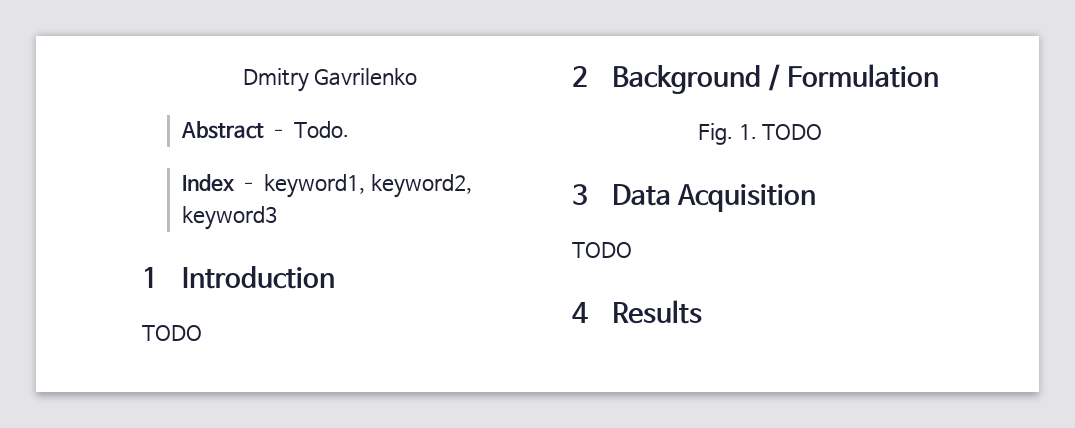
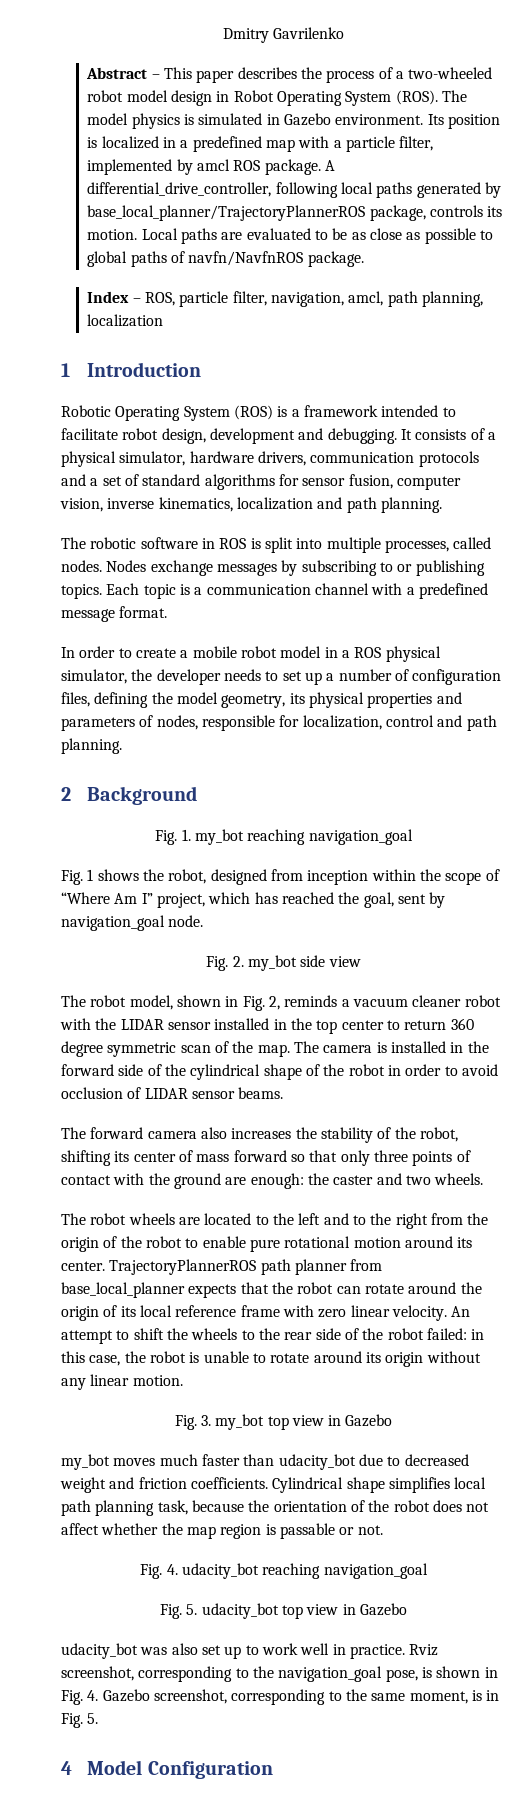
[293,121,349,138] [181,174,472,198] [181,206,277,230] [142,266,335,289] [142,325,202,341] Todo. // Index – keyword1, keyword2, keyword3 // 1 Introduction // TODO -> [164,67,493,83] [87,90,468,106] [87,113,501,129] [87,136,434,152] [87,159,336,175] [87,182,502,198] [87,205,503,221] [87,228,493,244] [87,251,364,267] [87,291,484,307] [87,314,164,327] [61,362,202,377] [61,405,456,421] [61,428,496,444] [61,451,479,467] [61,474,461,490] [60,497,442,513] [61,537,492,553] [61,560,485,576] [61,583,488,599] [61,606,168,622] [61,646,441,662] [61,669,502,685] [61,692,462,708] [61,715,497,731] [61,738,122,754] This paper describes the process of a two-wheeled robot model design in Robot Operating System (ROS). The model physics is simulated in Gazebo environment. Its position is localized in a predefined map with a particle filter, implemented by amcl ROS package. A differential_drive_controller, following local paths generated by base_local_planner/TrajectoryPlannerROS package, controls its motion. Local paths are evaluated to be as close as possible to global paths of navfn/NavfnROS package. // Index – ROS, particle filter, navigation, amcl, path planning, localization // 1 Introduction // Robotic Operating System (ROS) is a framework intended to facilitate robot design, development and debugging. It consists of a physical simulator, hardware drivers, communication protocols and a set of standard algorithms for sensor fusion, computer vision, inverse kinematics, localization and path planning. // The robotic software in ROS is split into multiple processes, called nodes. Nodes exchange messages by subscribing to or publishing topics. Each topic is a communication channel with a predefined message format. // In order to create a mobile robot model in a ROS physical simulator, the developer needs to set up a number of configuration files, defining the model geometry, its physical properties and parameters of nodes, responsible for localization, control and path planning.
[767,64,939,91] / Formulation -> (198, 795) none
[762,124,823,140] [572,184,816,212] [572,242,632,258] [572,300,702,324] TODO // 3 Data Acquisition // TODO // 4 Results -> [195,829,413,845] [61,869,500,885] [61,892,446,908] [61,915,204,931] [206,955,361,971] [61,995,501,1011] [60,1018,474,1034] [61,1041,489,1057] [61,1064,498,1080] [61,1087,284,1099] [61,1127,458,1143] [61,1150,471,1166] [61,1173,484,1189] [61,1213,489,1229] [61,1236,473,1252] [61,1259,383,1275] [61,1282,482,1298] [61,1305,471,1321] [61,1328,485,1344] [61,1351,481,1367] [61,1374,183,1390] [174,1414,393,1430] [61,1454,469,1470] [60,1477,487,1493] [61,1500,490,1516] [61,1523,383,1539] [140,1563,428,1579] [160,1603,407,1619] [61,1643,439,1659] [61,1666,498,1682] [61,1689,500,1705] [61,1713,99,1728] [61,1760,273,1779] my_bot reaching navigation_goal // Fig. 1 shows the robot, designed from inception within the scope of “Where Am I” project, which has reached the goal, sent by navigation_goal node. // Fig. 2. my_bot side view // The robot model, shown in Fig. 2, reminds a vacuum cleaner robot with the LIDAR sensor installed in the top center to return 360 degree symmetric scan of the map. The camera is installed in the forward side of the cylindrical shape of the robot in order to avoid occlusion of LIDAR sensor beams. // The forward camera also increases the stability of the robot, shifting its center of mass forward so that only three points of contact with the ground are enough: the caster and two wheels. // The robot wheels are located to the left and to the right from the origin of the robot to enable pure rotational motion around its center. TrajectoryPlannerROS path planner from base_local_planner expects that the robot can rotate around the origin of its local reference frame with zero linear velocity. An attempt to shift the wheels to the rear side of the robot failed: in this case, the robot is unable to rotate around its origin without any linear motion. // Fig. 3. my_bot top view in Gazebo // my_bot moves much faster than udacity_bot due to decreased weight and friction coefficients. Cylindrical shape simplifies local path planning task, because the orientation of the robot does not affect whether the map region is passable or not. // Fig. 4. udacity_bot reaching navigation_goal // Fig. 5. udacity_bot top view in Gazebo // udacity_bot was also set up to work well in practice. Rviz screenshot, corresponding to the navigation_goal pose, is shown in Fig. 4. Gazebo screenshot, corresponding to the same moment, is in Fig. 5. // 4 Model Configuration

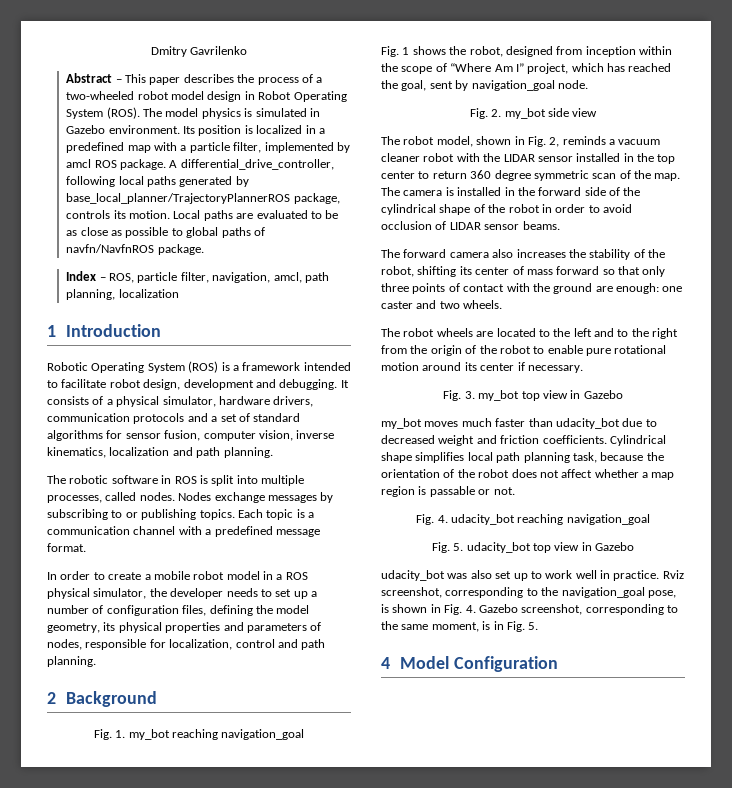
[307,1173,329,1185] the -> [662,286,683,292] one
[61,1259,383,1275] [61,1282,482,1298] [61,1305,471,1321] [61,1328,485,1344] [61,1351,481,1367] [61,1374,183,1390] center. TrajectoryPlannerROS path planner from base_local_planner expects that the robot can rotate around the origin of its local reference frame with zero linear velocity. An attempt to shift the wheels to the rear side of the robot failed: in this case, the robot is unable to rotate around its origin without any linear motion. -> [480,362,583,373] center if necessary.
[161,1523,183,1535] the -> [642,472,648,478] a

